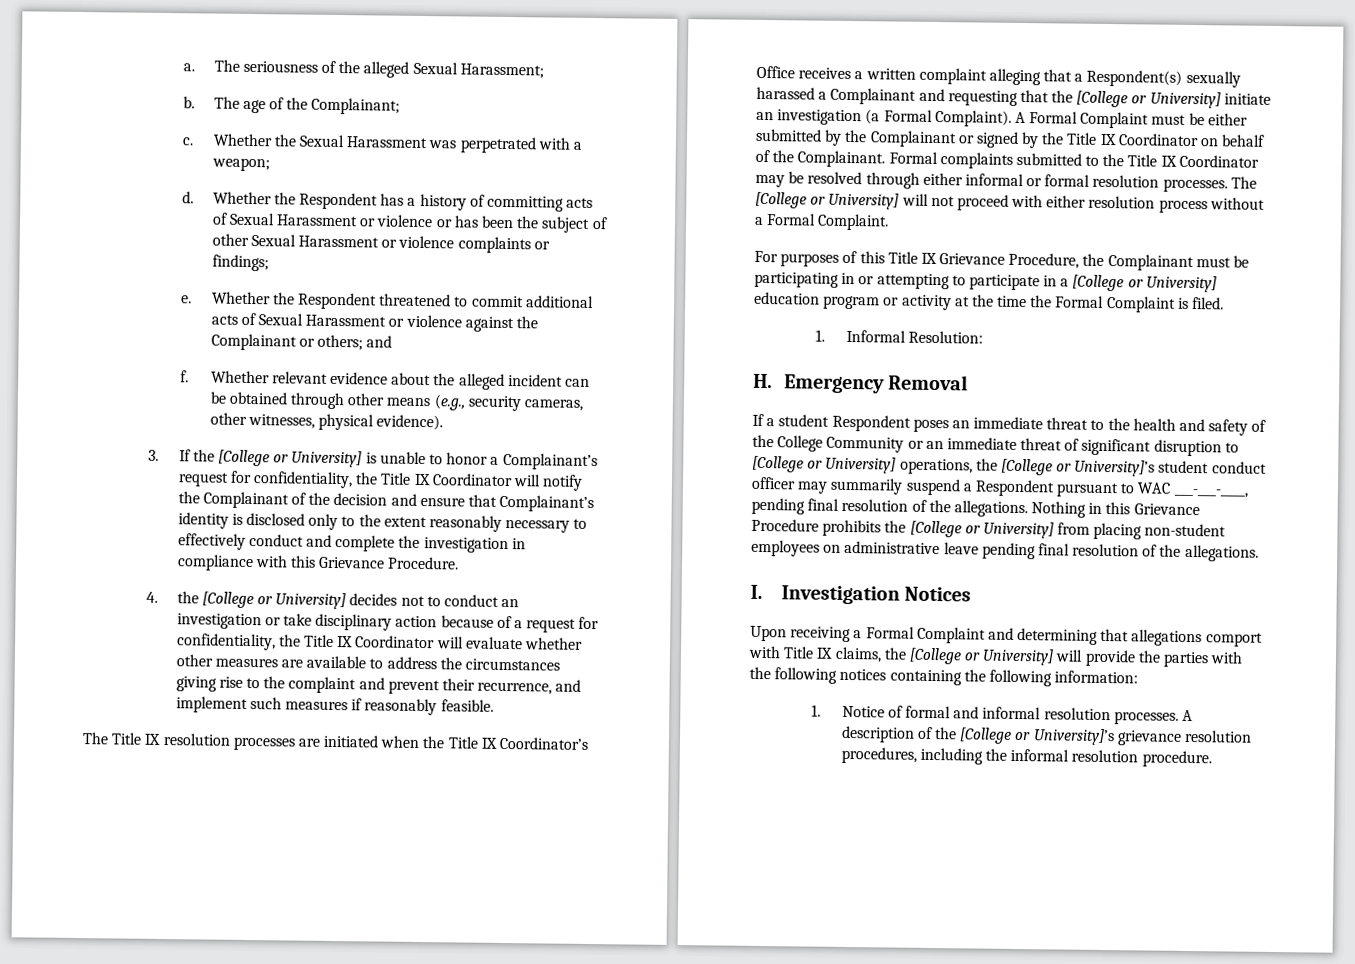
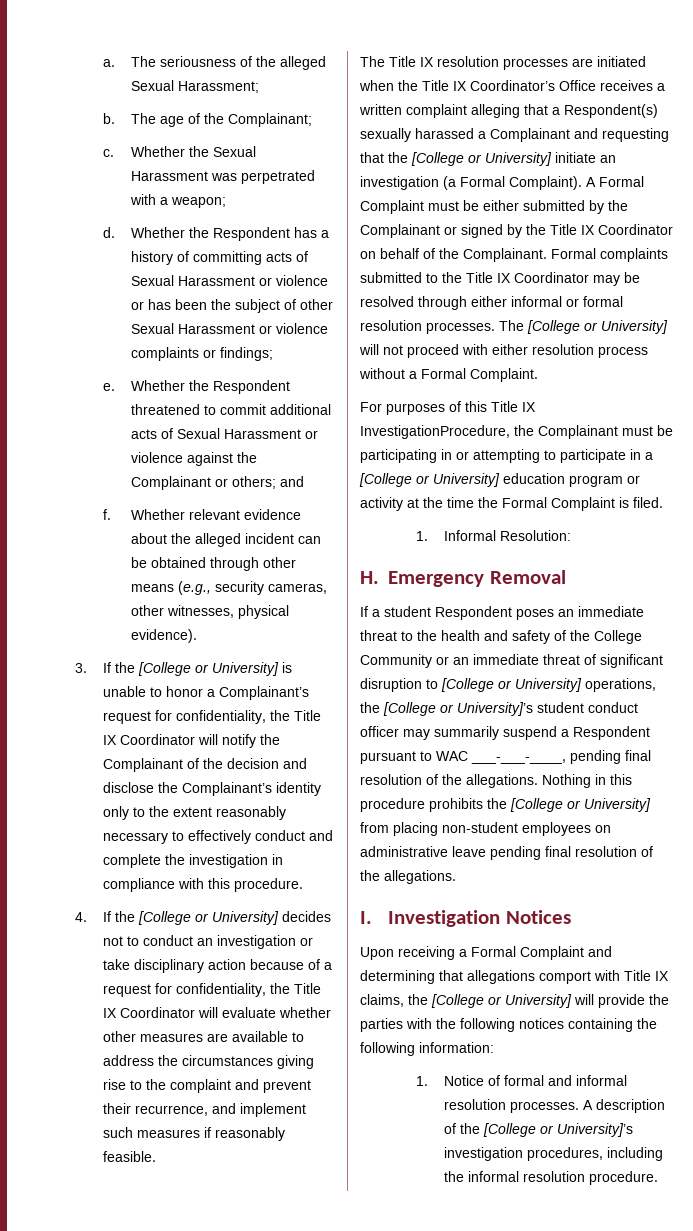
[419,494,595,513] [177,512,306,529] ensure that Complainant’s identity is disclosed -> [102,782,321,796] disclose the Complainant’s identity
[318,556,460,570] Grievance Procedure. -> [233,878,303,892] procedure.
(158, 597) none -> [102,911,111,922] If
[939,252,1080,269] Grievance Procedure, -> [360,425,510,439] InvestigationProcedure,
[1133,503,1200,516] [751,518,819,532] Grievance Procedure -> [360,798,425,812] procedure
[1116,729,1253,746] grievance resolution -> [443,1147,523,1161] investigation

